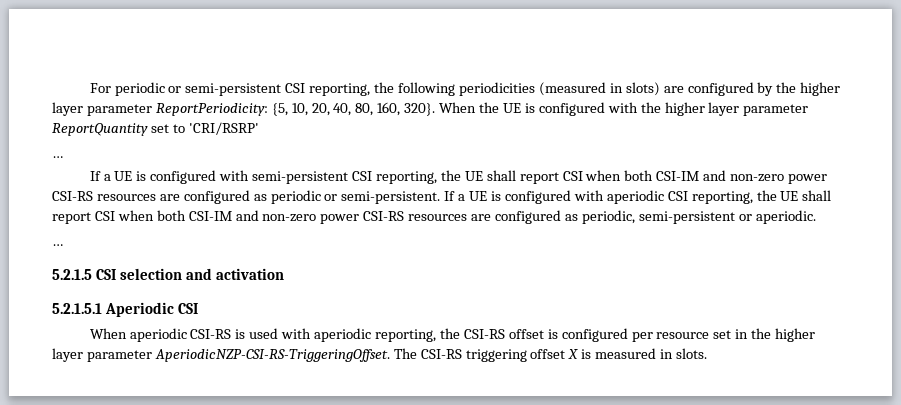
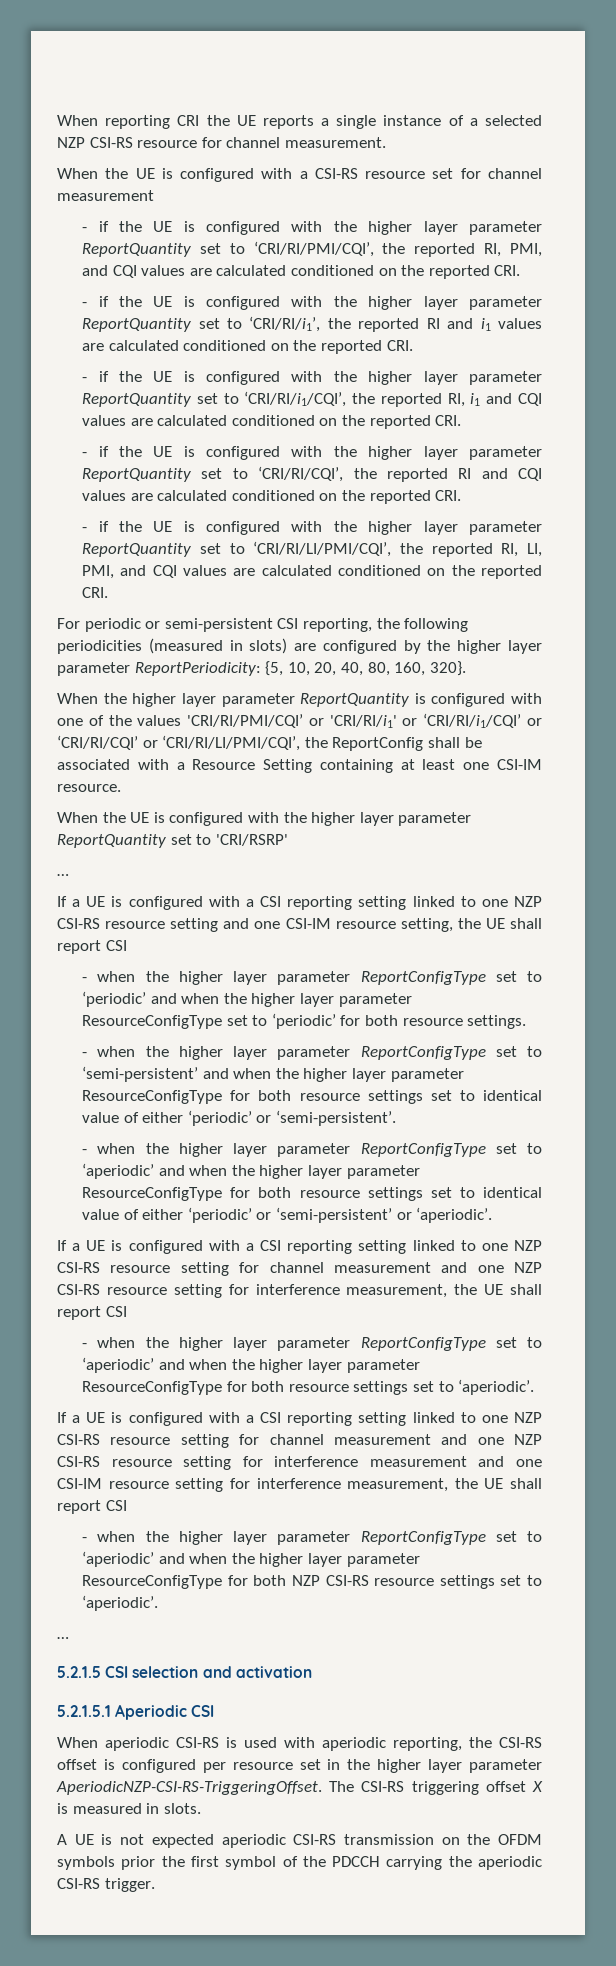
(89, 88) none -> [57,115,542,129] [57,137,386,148] [57,168,542,182] [57,190,154,201] [82,221,542,235] [82,241,542,257] [82,265,521,279] [82,296,542,310] [82,316,542,332] [82,340,413,354] [82,371,542,385] [82,391,543,407] [82,415,462,429] [82,446,542,460] [82,466,542,482] [82,490,462,504] [82,521,542,535] [82,541,542,557] [82,565,542,579] [82,587,109,598] When reporting CRI the UE reports a single instance of a selected NZP CSI-RS resource for channel measurement. // When the UE is configured with a CSI-RS resource set for channel measurement // - if the UE is configured with the higher layer parameter ReportQuantity set to ‘CRI/RI/PMI/CQI’, the reported RI, PMI, and CQI values are calculated conditioned on the reported CRI. // - if the UE is configured with the higher layer parameter ReportQuantity set to ‘CRI/RI/i1’, the reported RI and i1 values are calculated conditioned on the reported CRI. // - if the UE is configured with the higher layer parameter ReportQuantity set to ‘CRI/RI/i1/CQI’, the reported RI, i1 and CQI values are calculated conditioned on the reported CRI. // - if the UE is configured with the higher layer parameter ReportQuantity set to ‘CRI/RI/CQI’, the reported RI and CQI values are calculated conditioned on the reported CRI. // - if the UE is configured with the higher layer parameter ReportQuantity set to ‘CRI/RI/LI/PMI/CQI’, the reported RI, LI, PMI, and CQI values are calculated conditioned on the reported CRI. //
(436, 109) none -> [57,693,542,707] [57,713,542,728] [57,735,482,751] [57,759,542,773] [57,784,121,792] // When the higher layer parameter ReportQuantity is configured with one of the values 'CRI/RI/PMI/CQI’ or 'CRI/RI/i1' or ‘CRI/RI/i1/CQI’ or ‘CRI/RI/CQI’ or ‘CRI/RI/LI/PMI/CQI’, the ReportConfig shall be associated with a Resource Setting containing at least one CSI-IM resource. //
[252,170,828,184] [52,190,832,204] [52,210,816,224] semi-persistent CSI reporting, the UE shall report CSI when both CSI-IM and non-zero power CSI-RS resources are configured as periodic or semi-persistent. If a UE is configured with aperiodic CSI reporting, the UE shall report CSI when both CSI-IM and non-zero power CSI-RS resources are configured as periodic, semi-persistent or aperiodic. -> [245,896,542,910] [57,918,543,932] [57,940,127,954] [82,971,542,985] [82,991,412,1007] [82,1013,527,1029] [82,1046,542,1060] [82,1066,464,1082] [82,1090,542,1104] [82,1110,397,1126] [82,1143,542,1157] [82,1163,420,1179] [82,1187,542,1201] [82,1207,493,1223] [57,1240,542,1254] [57,1262,542,1276] [57,1284,542,1298] [57,1306,127,1320] [82,1337,542,1351] [82,1357,420,1373] [82,1379,535,1395] [57,1412,542,1426] [57,1434,542,1448] [57,1456,542,1470] [57,1478,542,1492] [57,1500,127,1514] [82,1531,542,1545] [82,1551,420,1567] [82,1575,542,1589] [82,1595,159,1611] a CSI reporting setting linked to one NZP CSI-RS resource setting and one CSI-IM resource setting, the UE shall report CSI // - when the higher layer parameter ReportConfigType set to ‘periodic’ and when the higher layer parameter ResourceConfigType set to ‘periodic’ for both resource settings. // - when the higher layer parameter ReportConfigType set to ‘semi-persistent’ and when the higher layer parameter ResourceConfigType for both resource settings set to identical value of either ‘periodic’ or ‘semi-persistent’. // - when the higher layer parameter ReportConfigType set to ‘aperiodic’ and when the higher layer parameter ResourceConfigType for both resource settings set to identical value of either ‘periodic’ or ‘semi-persistent’ or ‘aperiodic’. // If a UE is configured with a CSI reporting setting linked to one NZP CSI-RS resource setting for channel measurement and one NZP CSI-RS resource setting for interference measurement, the UE shall report CSI // - when the higher layer parameter ReportConfigType set to ‘aperiodic’ and when the higher layer parameter ResourceConfigType for both resource settings set to ‘aperiodic’. // If a UE is configured with a CSI reporting setting linked to one NZP CSI-RS resource setting for channel measurement and one NZP CSI-RS resource setting for interference measurement and one CSI-IM resource setting for interference measurement, the UE shall report CSI // - when the higher layer parameter ReportConfigType set to ‘aperiodic’ and when the higher layer parameter ResourceConfigType for both NZP CSI-RS resource settings set to ‘aperiodic’.
(708, 353) none -> [57,1834,542,1848] [57,1856,542,1870] [57,1878,155,1892] // A UE is not expected aperiodic CSI-RS transmission on the OFDM symbols prior the first symbol of the PDCCH carrying the aperiodic CSI-RS trigger.

